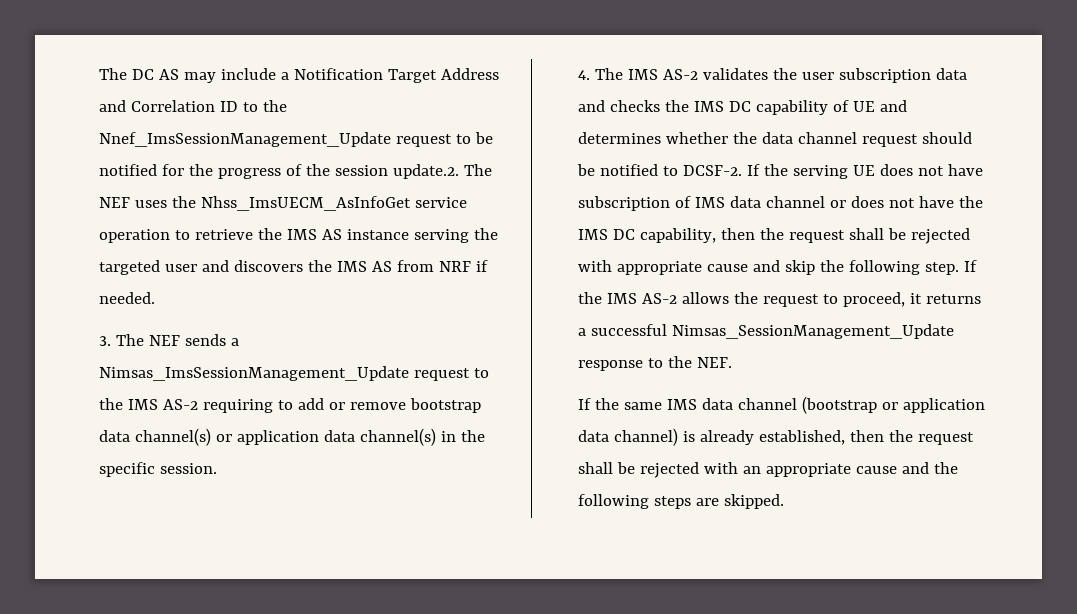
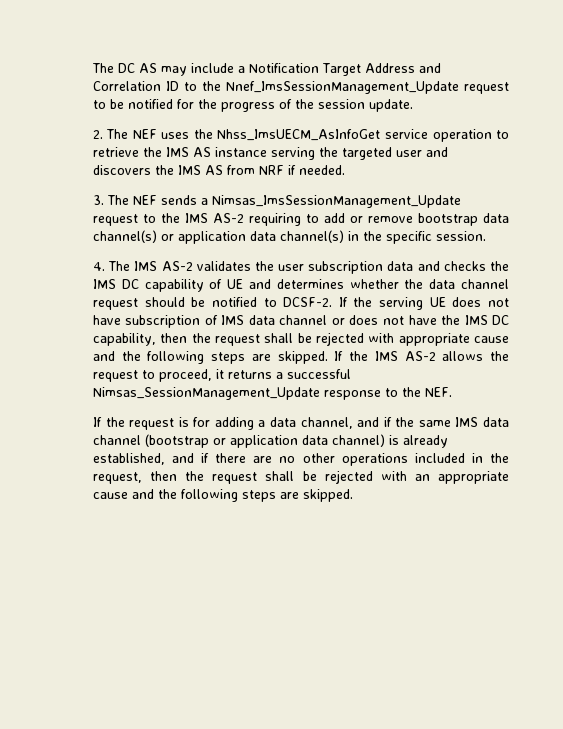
[392,164,459,179] update.2. -> [368,99,413,112] [92,130,103,139] update. // 2.
[784,260,959,275] skip the following step. -> [121,351,328,364] the following steps are skipped.
(619, 404) none -> [129,417,415,430] request is for adding a data channel, and if the
(845, 437) none -> [172,453,509,466] [92,472,142,484] and if there are no other operations included in the request,

